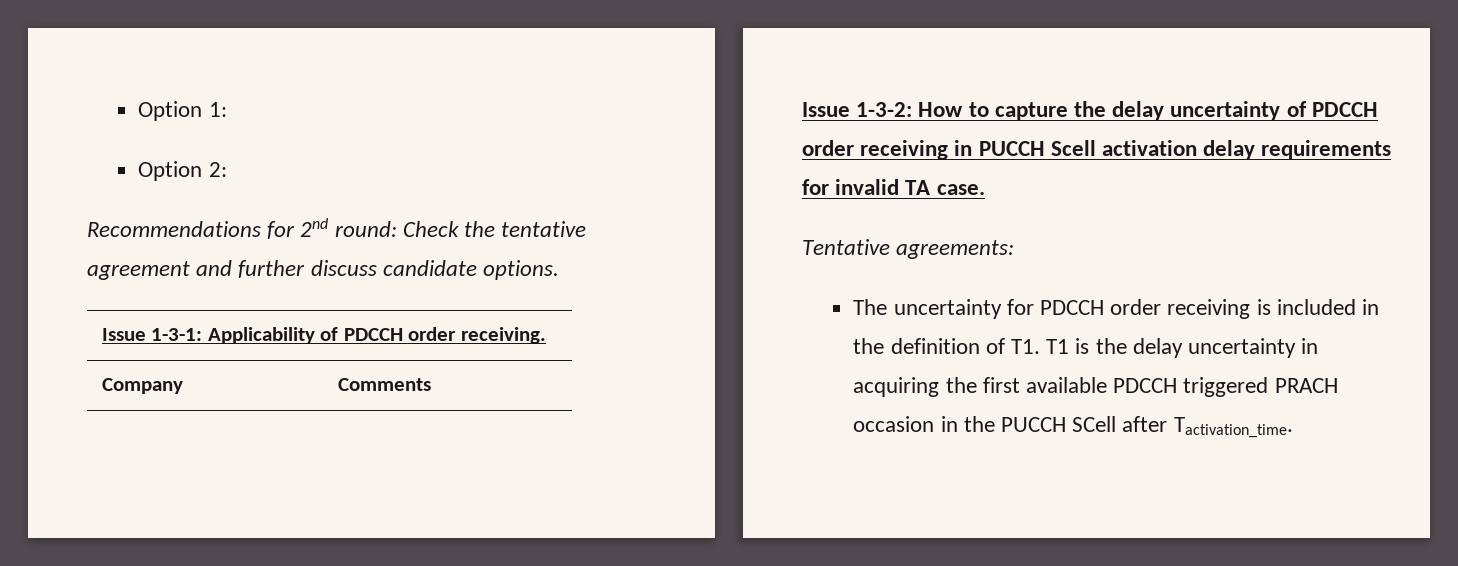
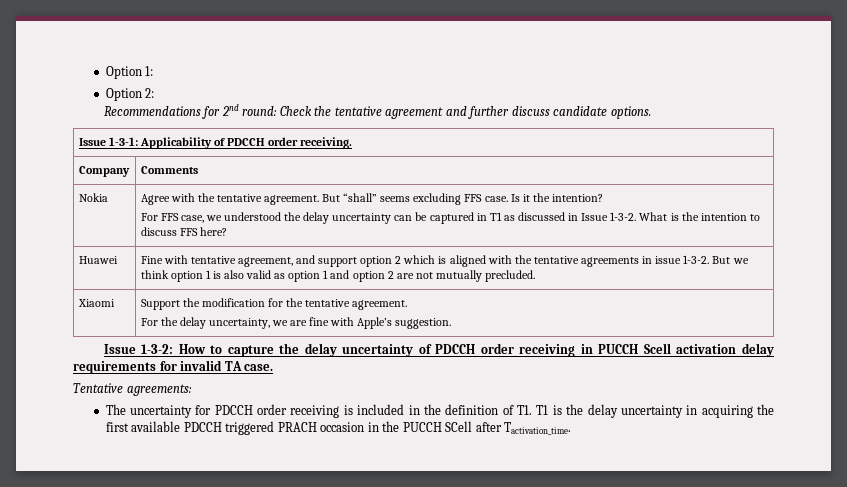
(431, 384) none -> [78,193,108,202] [140,193,603,205] [140,212,760,224] [140,227,227,236] [78,256,118,264] [140,255,749,267] [140,270,536,282] [77,299,115,307] [140,298,408,310] [140,317,452,329] // Nokia | Agree with the tentative agreement. But “shall” seems excluding FFS case. Is it the intention? // For FFS case, we understood the delay uncertainty can be captured in T1 as discussed in Issue 1-3-2. What is the intention to discuss FFS here? // Huawei | Fine with tentative agreement, and support option 2 which is aligned with the tentative agreements in issue 1-3-2. But we think option 1 is also valid as option 1 and option 2 are not mutually precluded. // Xiaomi | Support the modification for the tentative agreement. // For the delay uncertainty, we are fine with Apple’s suggestion.

